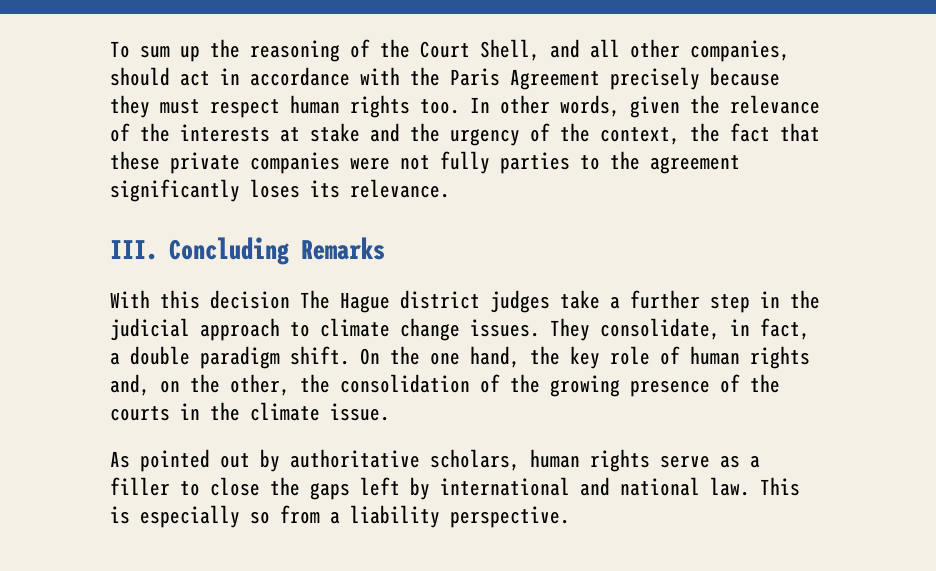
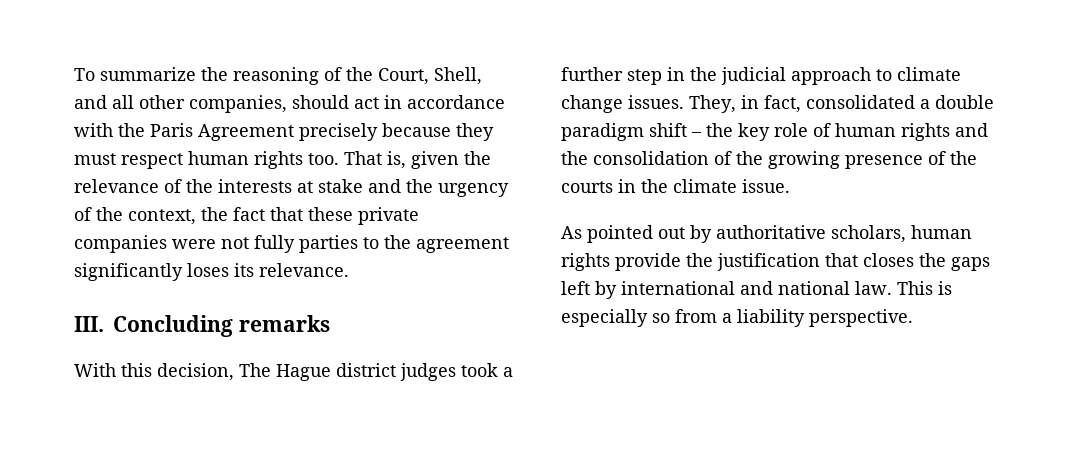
[140,45,200,62] sum up -> [100,67,196,81] summarize
[420,41,470,58] Court -> [378,68,429,85] Court,
[470,95,620,117] In other words, -> [344,151,406,169] That is,
[300,237,385,260] Remarks -> [238,315,330,332] remarks
[210,290,290,309] decision -> [157,363,234,381] decision,
[560,290,600,309] take -> [461,363,498,377] took
[550,318,720,341] They consolidate, -> [689,95,736,113] They,
(810, 329) none -> [806,95,915,109] consolidated
[290,346,520,368] shift. On the one hand, -> [649,123,702,137] shift –
[110,374,290,396] and, on the other, -> [955,123,988,137] and
[660,455,760,468] [110,477,260,496] serve as a filler to close -> [615,253,914,271] provide the justification that closes

